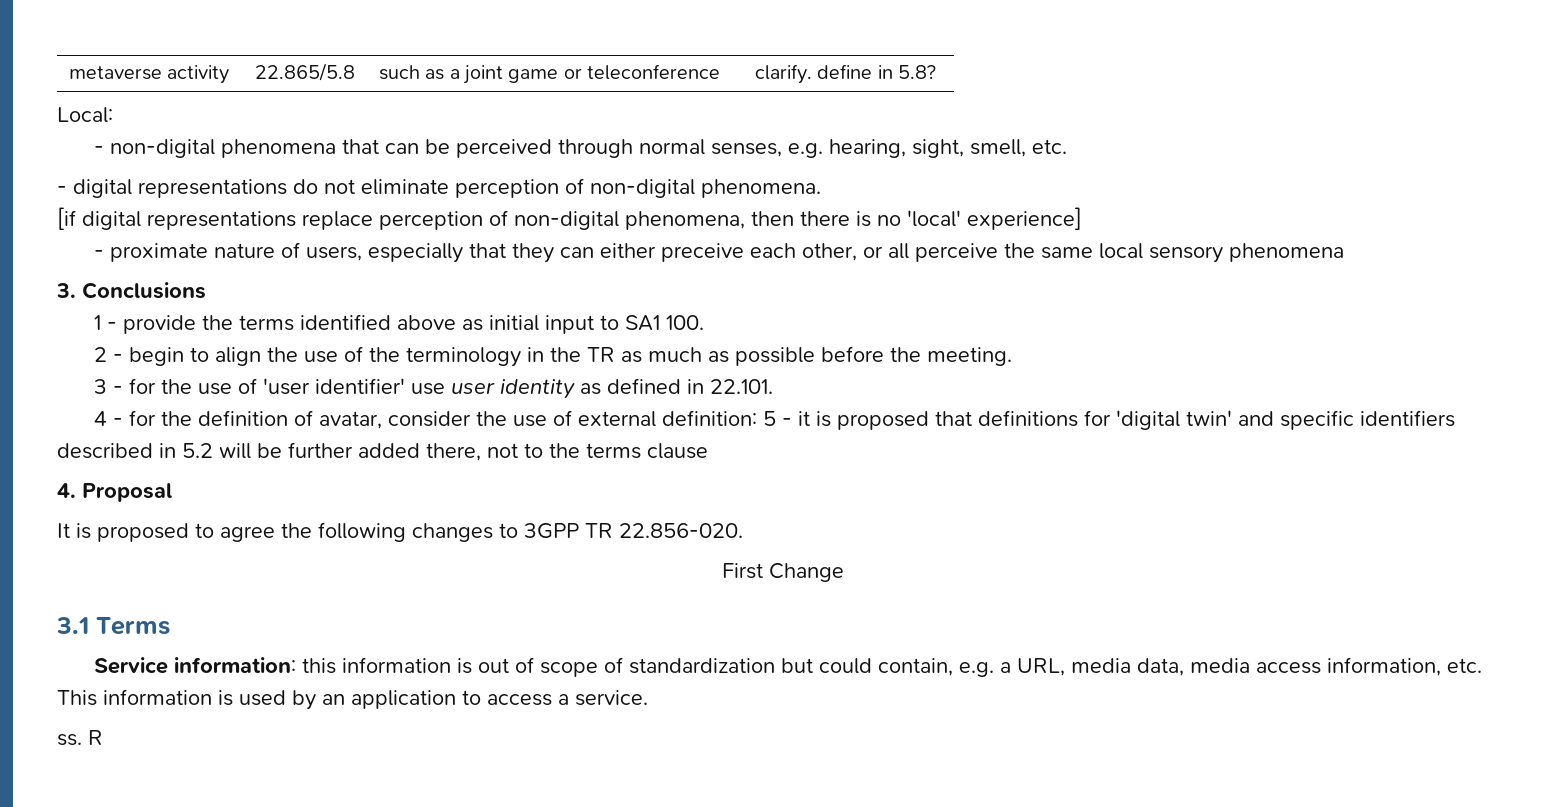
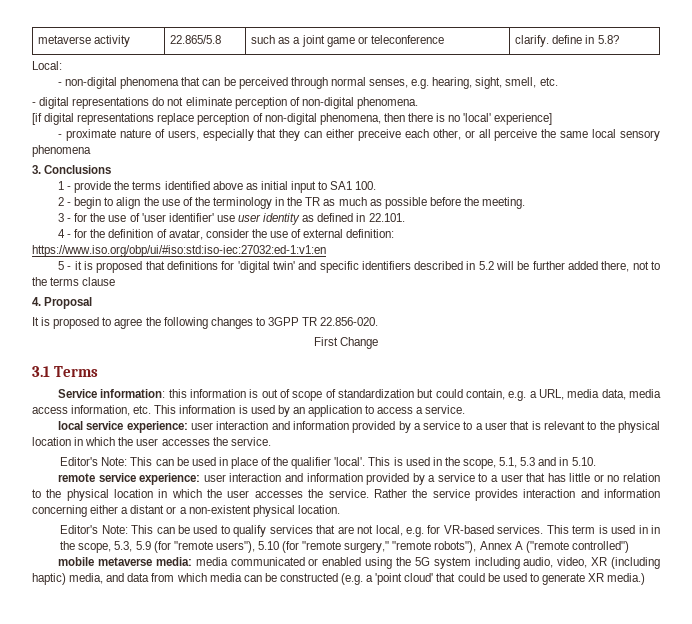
(757, 418) none -> [32,245,326,257] https://www.iso.org/obp/ui/#iso:std:iso-iec:27032:ed-1:v1:en //
[57,730,103,746] ss. R -> [58,421,660,433] [32,437,271,446] [60,457,596,469] [58,473,661,485] [32,489,661,501] [32,505,340,517] [60,525,661,537] [60,541,629,553] [58,557,661,569] [32,573,646,585] local service experience: user interaction and information provided by a service to a user that is relevant to the physical location in which the user accesses the service. // Editor's Note: This can be used in place of the qualifier 'local'. This is used in the scope, 5.1, 5.3 and in 5.10. // remote service experience: user interaction and information provided by a service to a user that has little or no relation to the physical location in which the user accesses the service. Rather the service provides interaction and information concerning either a distant or a non-existent physical location. // Editor's Note: This can be used to qualify services that are not local, e.g. for VR-based services. This term is used in in the scope, 5.3, 5.9 (for "remote users"), 5.10 (for "remote surgery," "remote robots"), Annex A ("remote controlled") // mobile metaverse media: media communicated or enabled using the 5G system including audio, video, XR (including haptic) media, and data from which media can be constructed (e.g. a 'point cloud' that could be used to generate XR media.)

